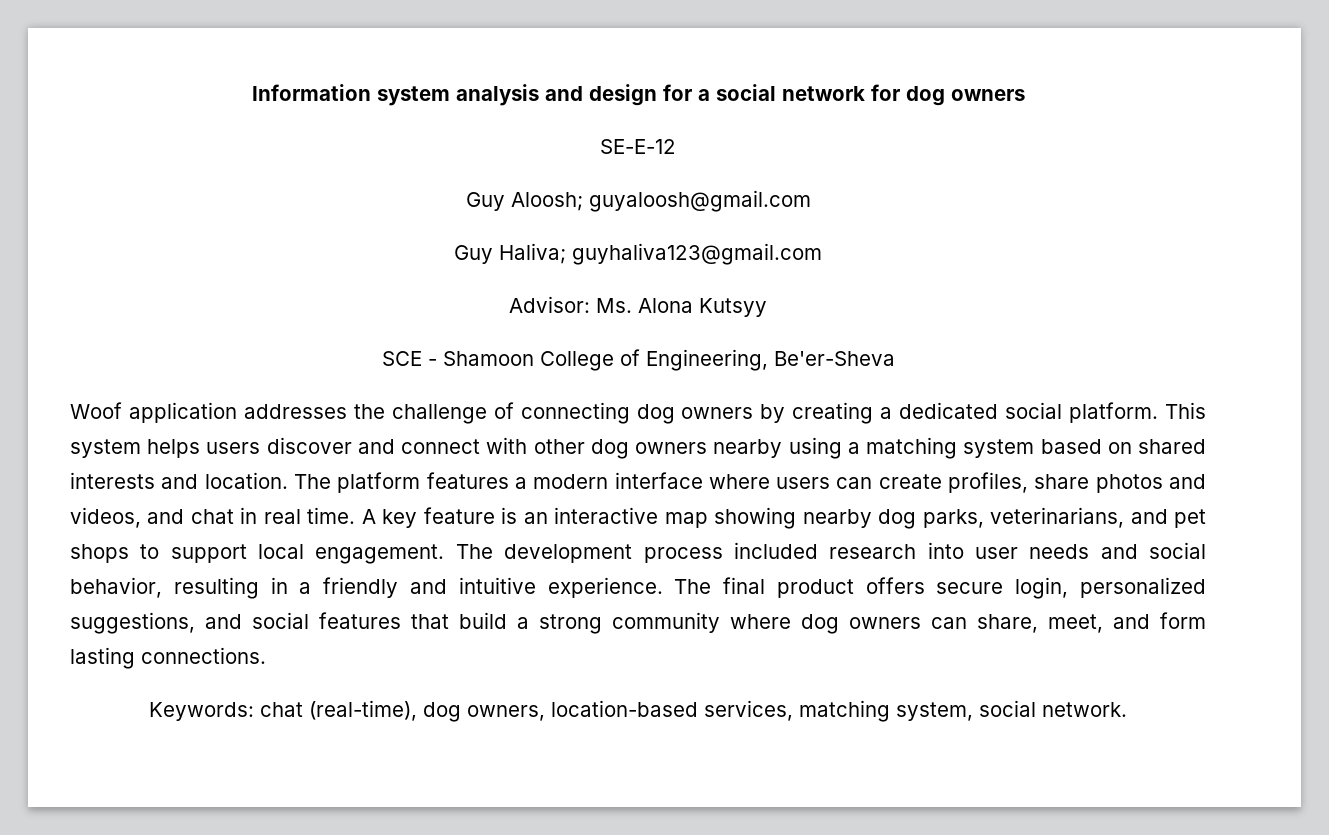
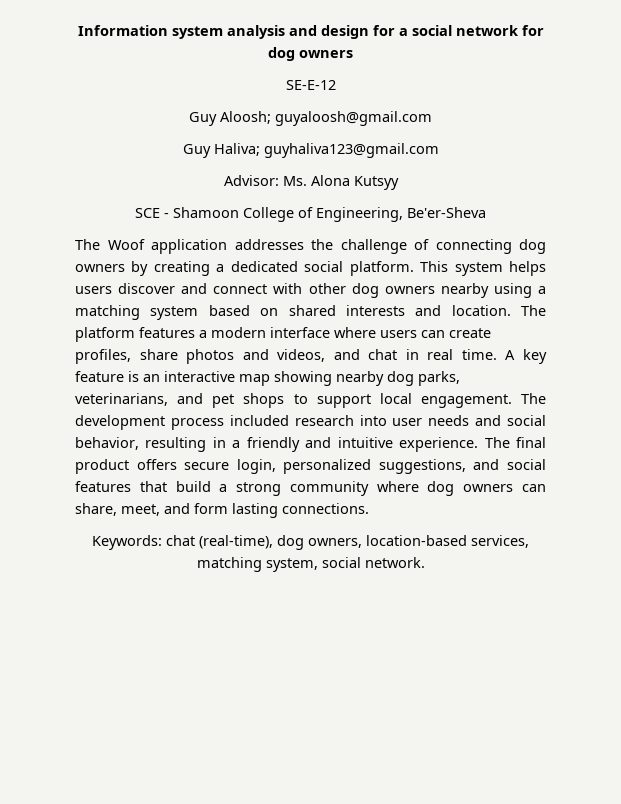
(895, 358) none -> [75,239,100,250] The

